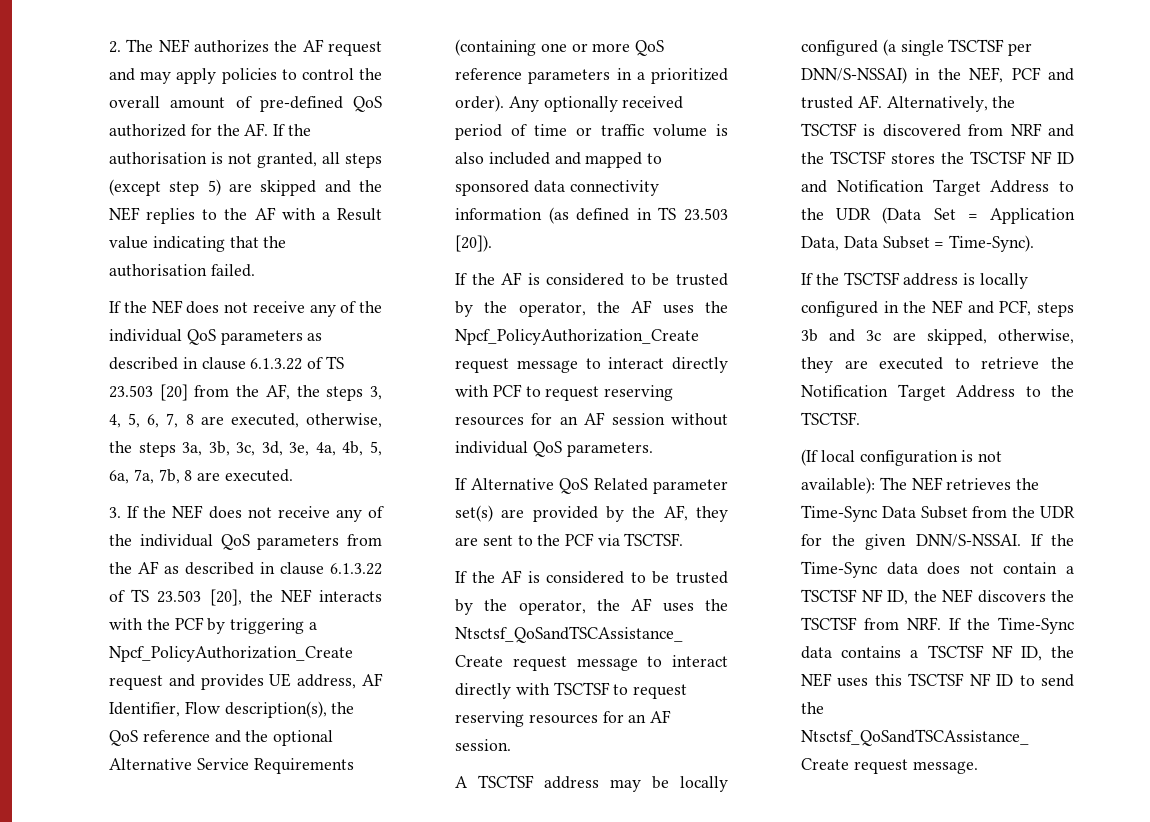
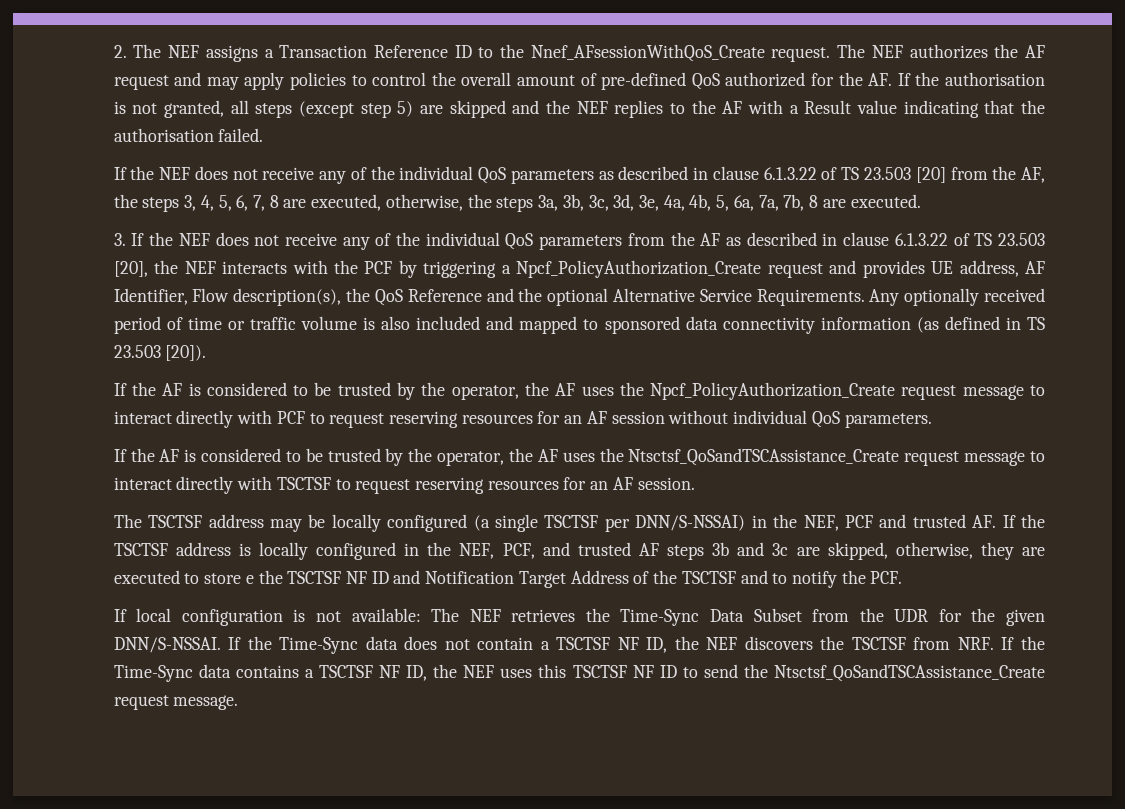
(190, 46) none -> [205,44,903,62] assigns a Transaction Reference ID to the Nnef_AFsessionWithQoS_Create request. The NEF
[142,730,210,742] reference -> [407,289,482,302] Reference
[253,758,354,774] [455,39,664,56] [455,68,728,84] [455,95,505,112] Requirements (containing one or more QoS reference parameters in a prioritized order). -> [756,289,865,306] Requirements.
[455,478,728,494] [455,505,728,522] [455,533,684,546] // If Alternative QoS Related parameter set(s) are provided by the AF, they are sent to the PCF via TSCTSF. -> (932, 420) none
[455,776,469,788] A -> [113,514,142,528] The
[886,96,1016,112] [801,123,1074,137] [801,151,1074,164] [801,179,1074,196] [801,207,1075,224] [801,235,1034,252] Alternatively, the TSCTSF is discovered from NRF and the TSCTSF stores the TSCTSF NF ID and Notification Target Address to the UDR (Data Set = Application Data, Data Subset = Time-Sync). // -> (997, 521) none
[932,300,1032,316] NEF and PCF, -> [459,542,659,559] NEF, PCF, and trusted AF
[981,357,1074,369] [801,384,1074,401] [801,412,861,425] [801,449,819,466] retrieve the Notification Target Address to the TSCTSF. // (If -> [204,570,903,588] [113,609,127,622] store e the TSCTSF NF ID and Notification Target Address of the TSCTSF and to notify the PCF. // If
[801,477,876,494] available): -> [351,608,421,622] available:

